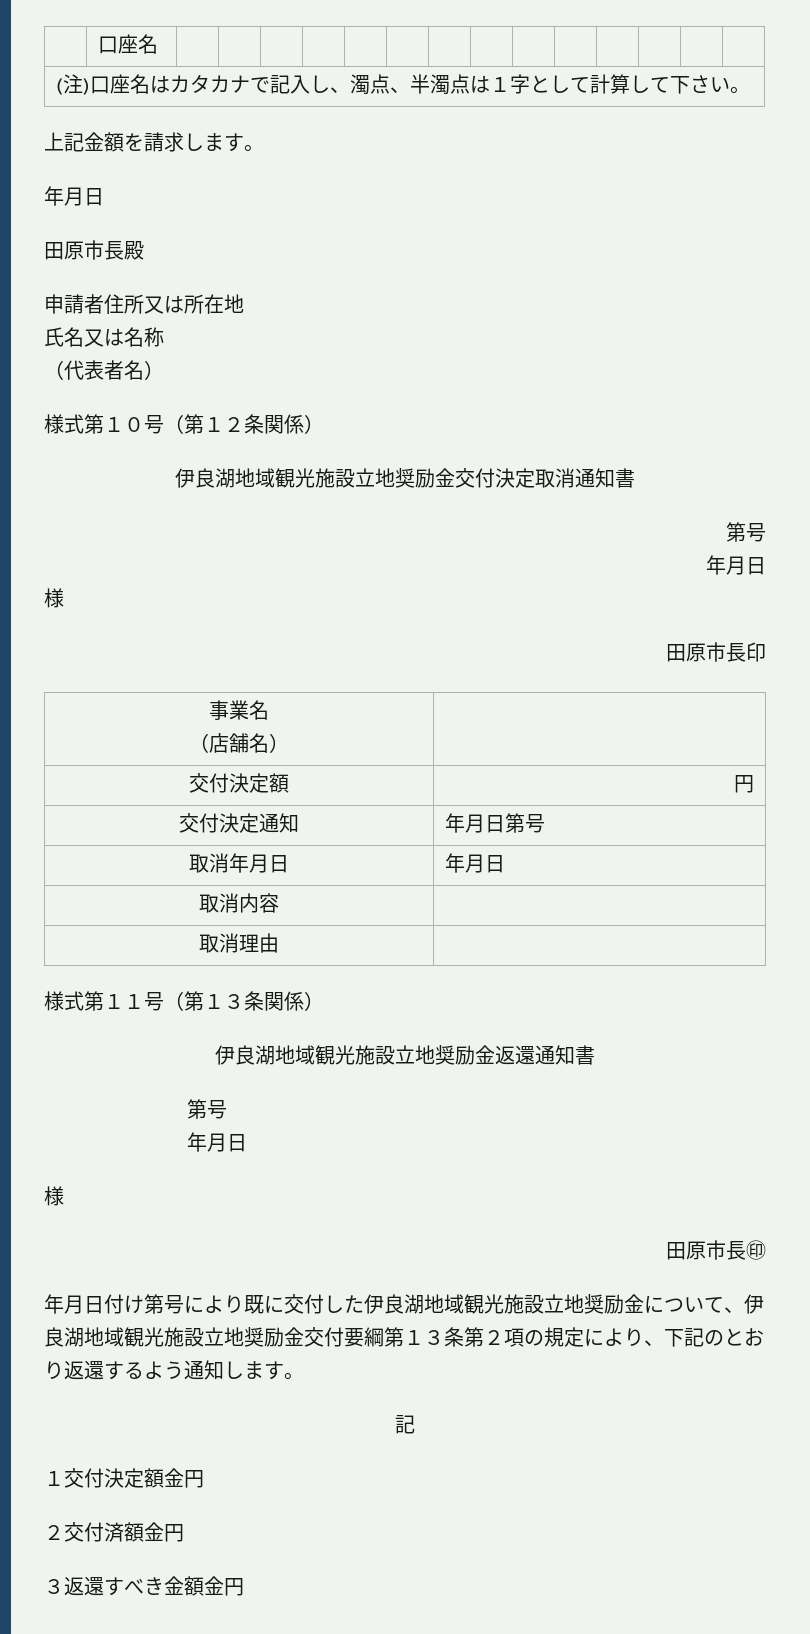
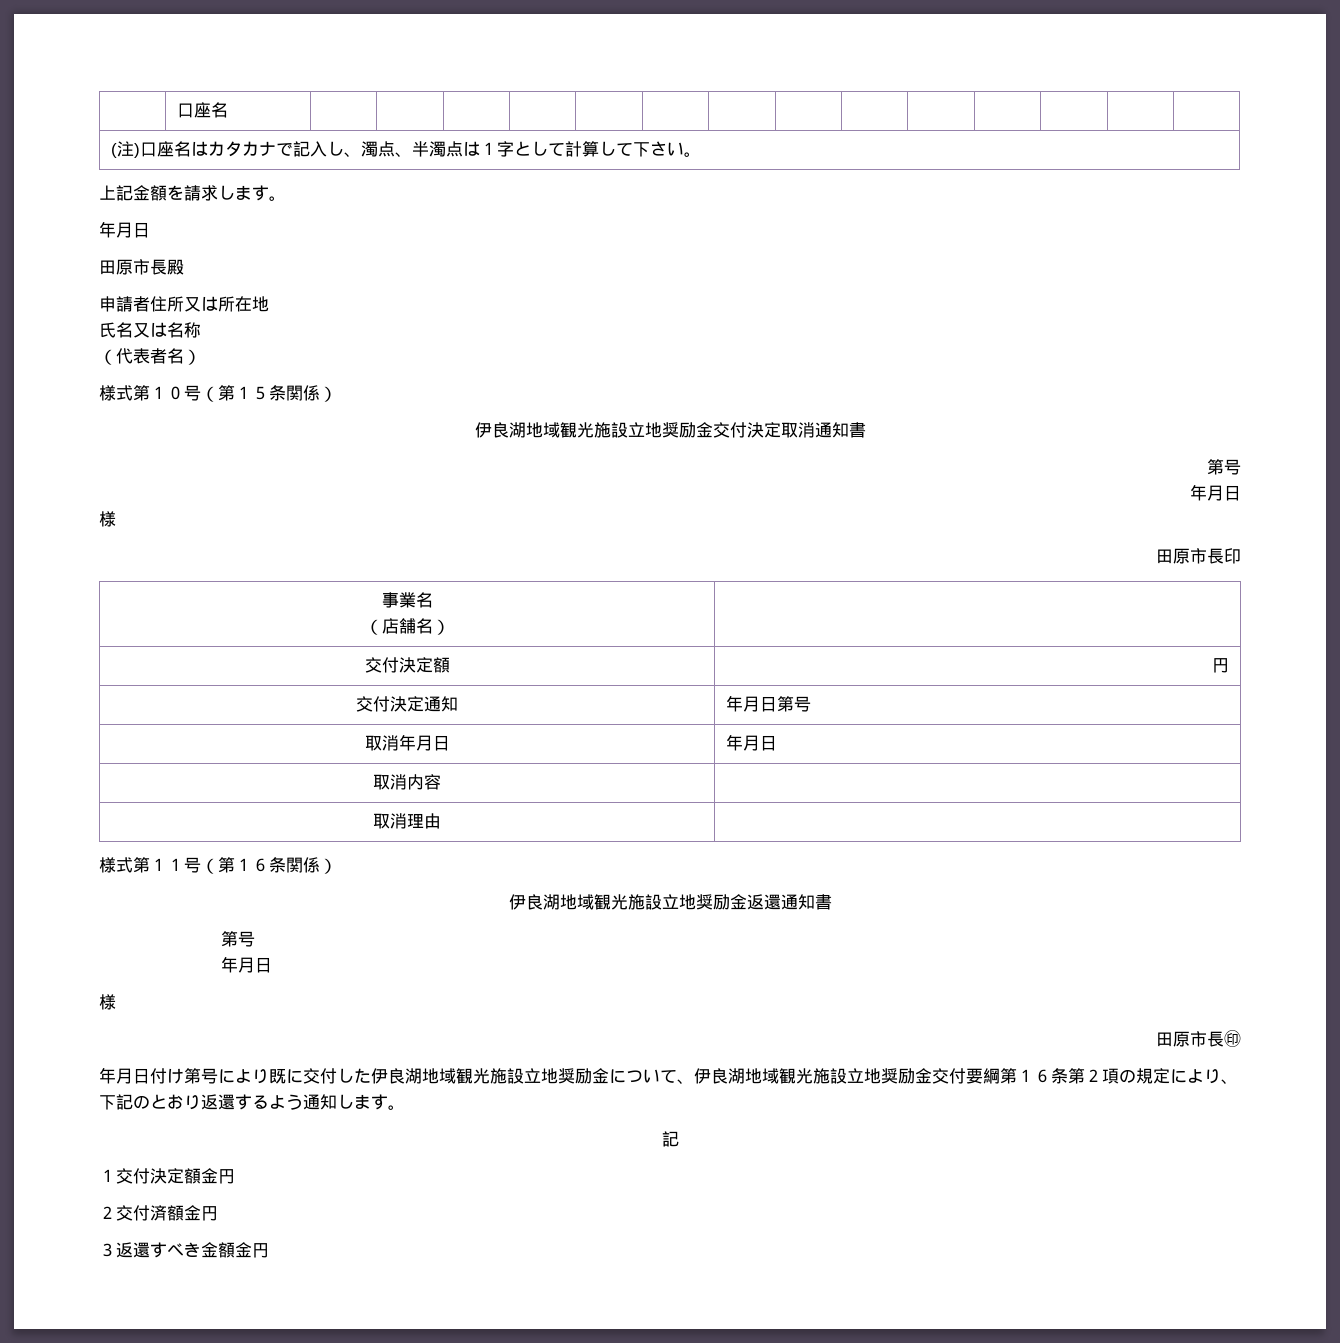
[224,417,244,432] ２ -> [252,386,269,400] ５
[224,994,244,1009] ３ -> [252,858,269,872] ６
[424,1330,444,1345] ３ -> [1034,1069,1051,1083] ６

